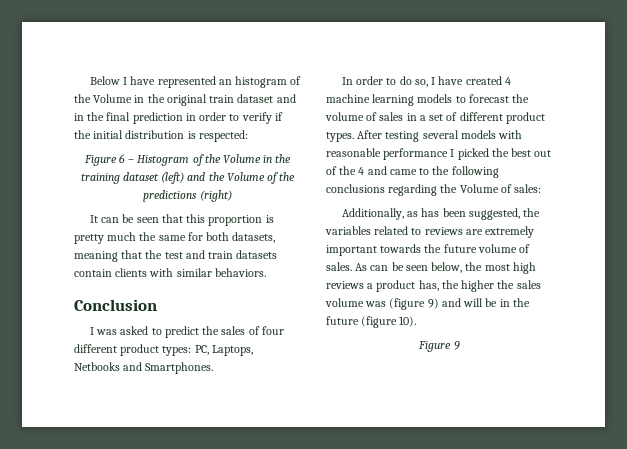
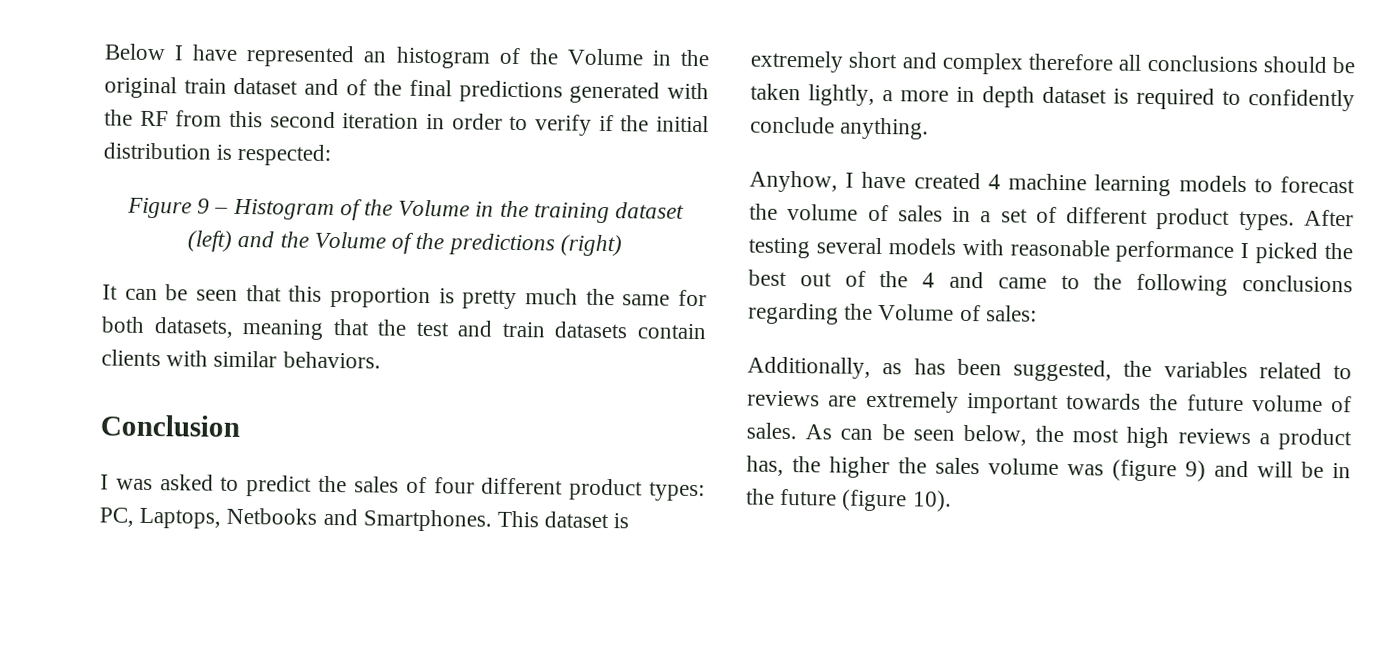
[74,113,84,121] in -> [345,79,367,96] of
[132,112,183,124] prediction -> [458,80,709,104] [104,109,420,129] predictions generated with the RF from this second iteration
[118,154,125,163] 6 -> [197,198,211,214] 9
[341,76,428,87] // In order to do so, -> [497,510,630,529] [750,50,1355,75] [750,83,1355,112] [750,116,930,140] [749,170,838,193] This dataset is extremely short and complex therefore all conclusions should be taken lightly, a more in depth dataset is required to confidently conclude anything. // Anyhow,
[418,341,460,352] // Figure 9 -> (952, 501) none

